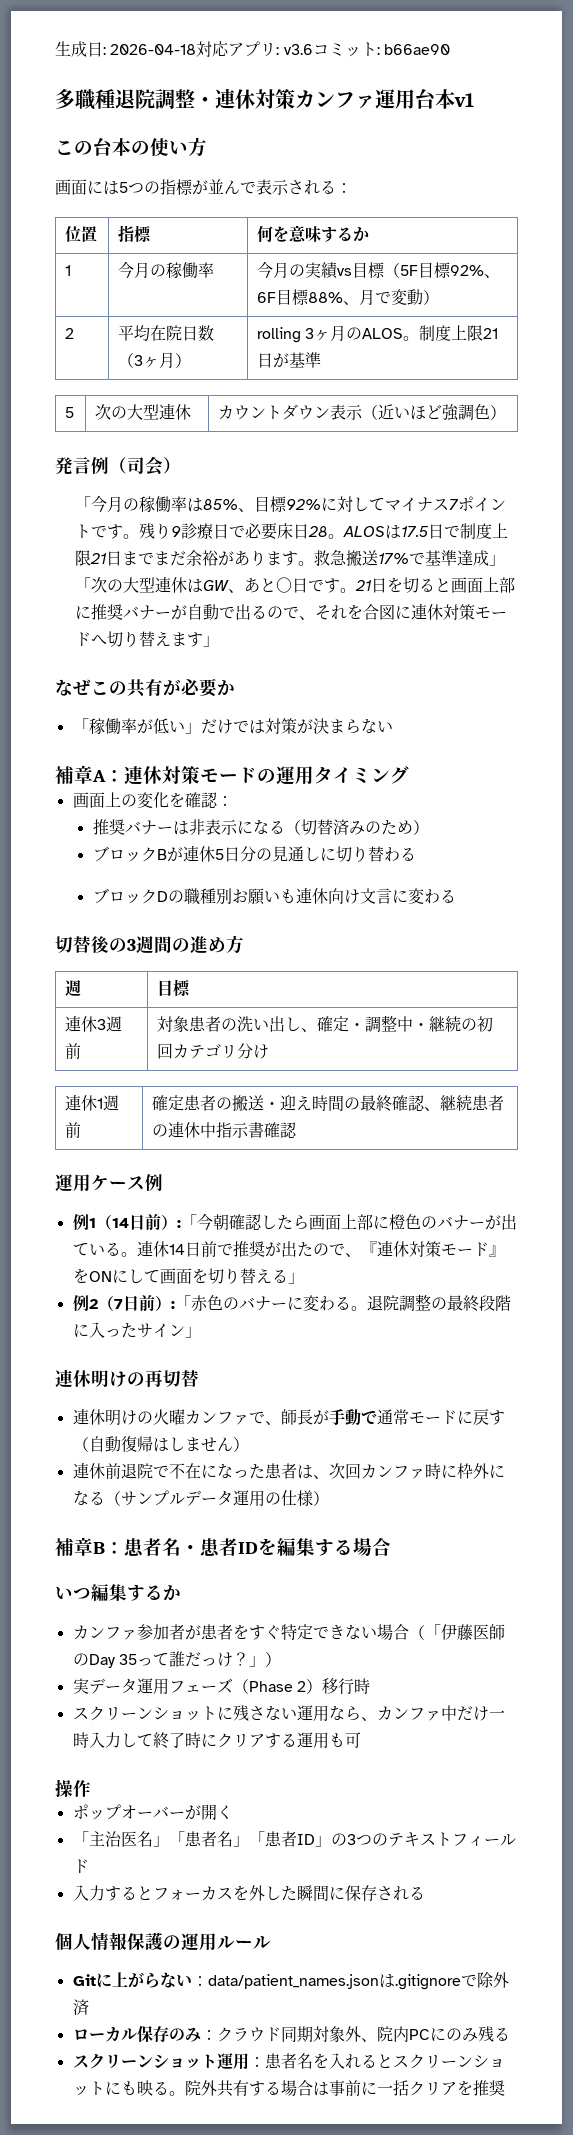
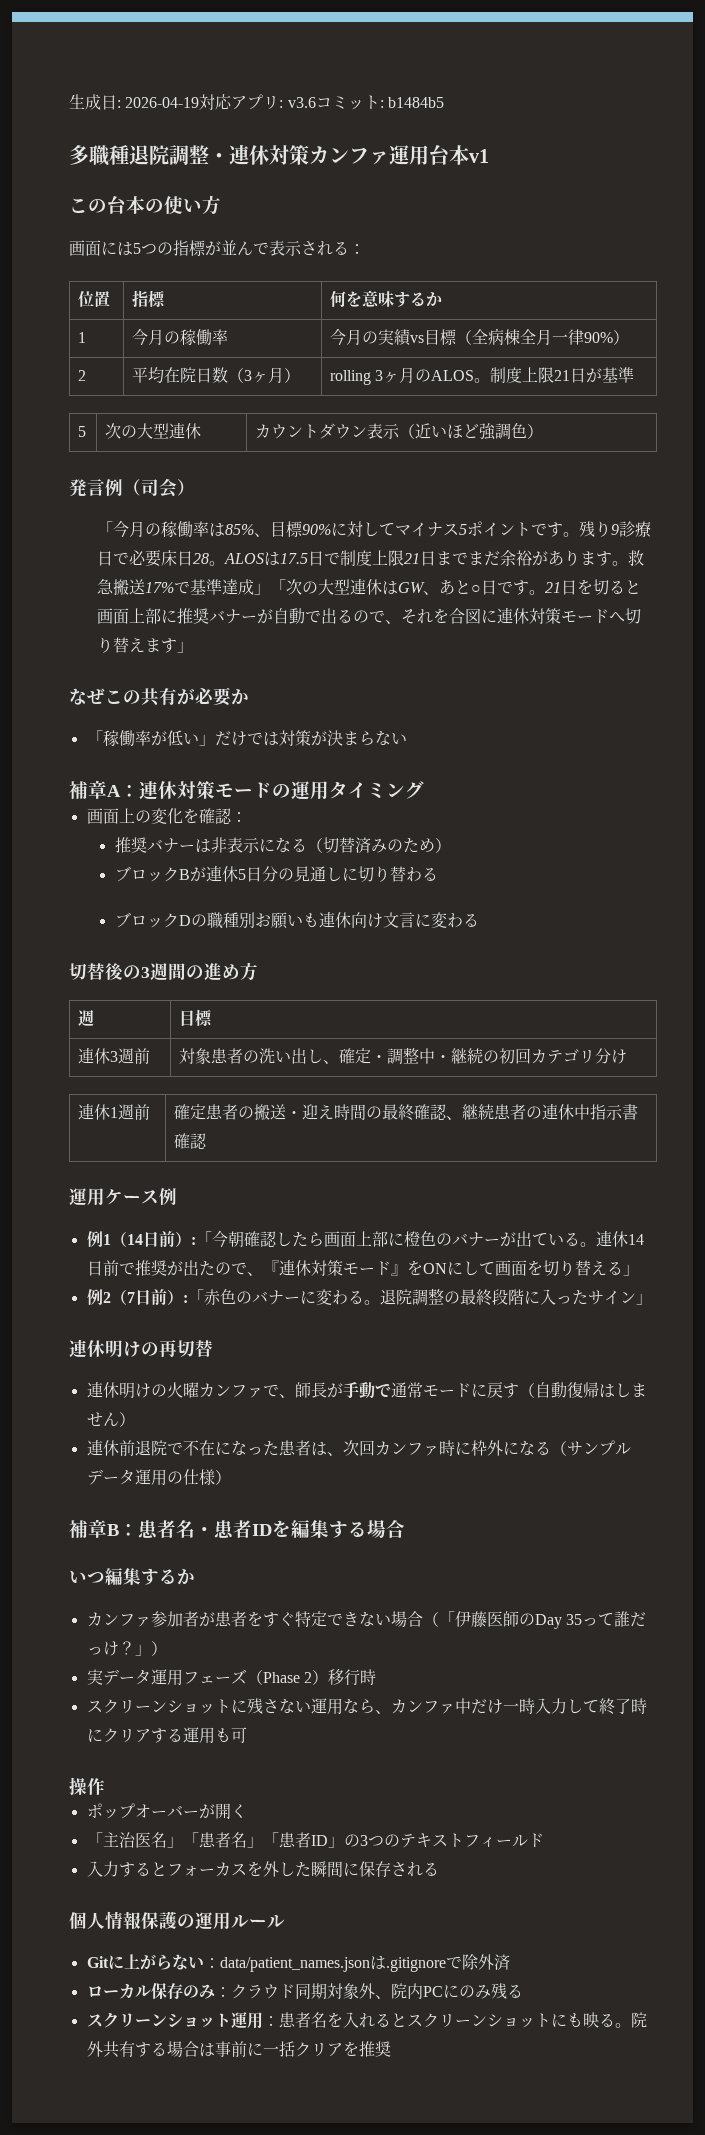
[110,44,197,55] 2026-04-18 -> [125,97,200,108] 2026-04-19
[383,44,450,55] b66ae90 -> [387,97,444,108] b1484b5
[400,262,501,278] [257,289,424,305] 5F目標92%、6F目標88%、月で変動 -> [471,328,613,346] 全病棟全月一律90%
[285,499,321,510] 92% -> [302,524,332,535] 90%
[448,499,459,510] 7 -> [459,524,468,535] 5

